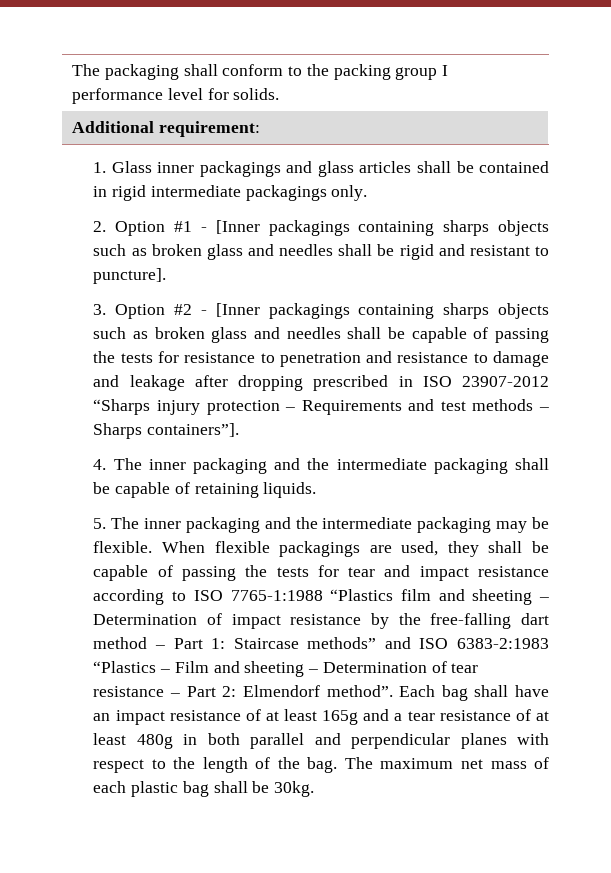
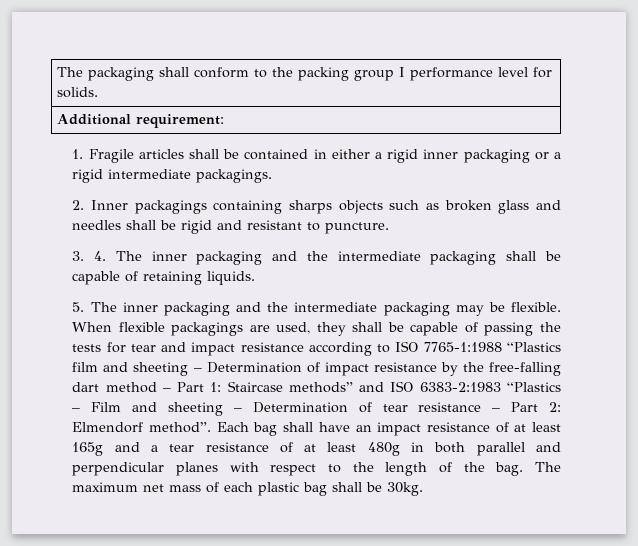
[111,161,354,177] Glass inner packagings and glass -> [88,149,134,163] Fragile
[112,185,368,201] [93,220,260,236] rigid intermediate packagings only. // 2. Option #1 - [Inner -> [331,149,561,163] [72,169,273,183] [72,200,129,210] either a rigid inner packaging or a rigid intermediate packagings. // 2. Inner
[93,268,167,284] puncture]. -> [325,222,390,234] puncture.
[115,303,550,319] [93,327,550,343] [93,351,550,367] [93,375,549,391] [93,399,549,415] [93,423,240,439] Option #2 - [Inner packagings containing sharps objects such as broken glass and needles shall be capable of passing the tests for resistance to penetration and resistance to damage and leakage after dropping prescribed in ISO 23907-2012 “Sharps injury protection – Requirements and test methods – Sharps containers”]. // -> (85, 256) none

